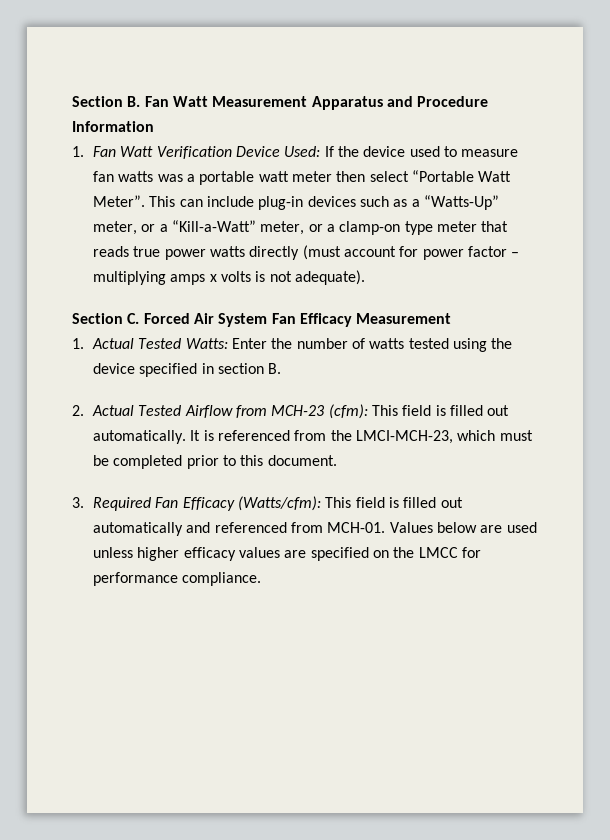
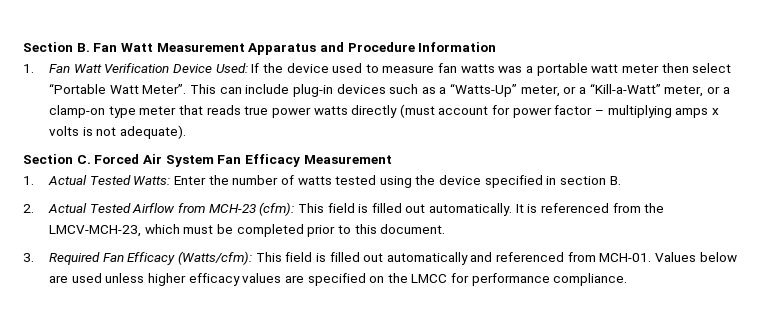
[356,430,454,444] LMCI-MCH-23, -> [49,225,142,237] LMCV-MCH-23,

